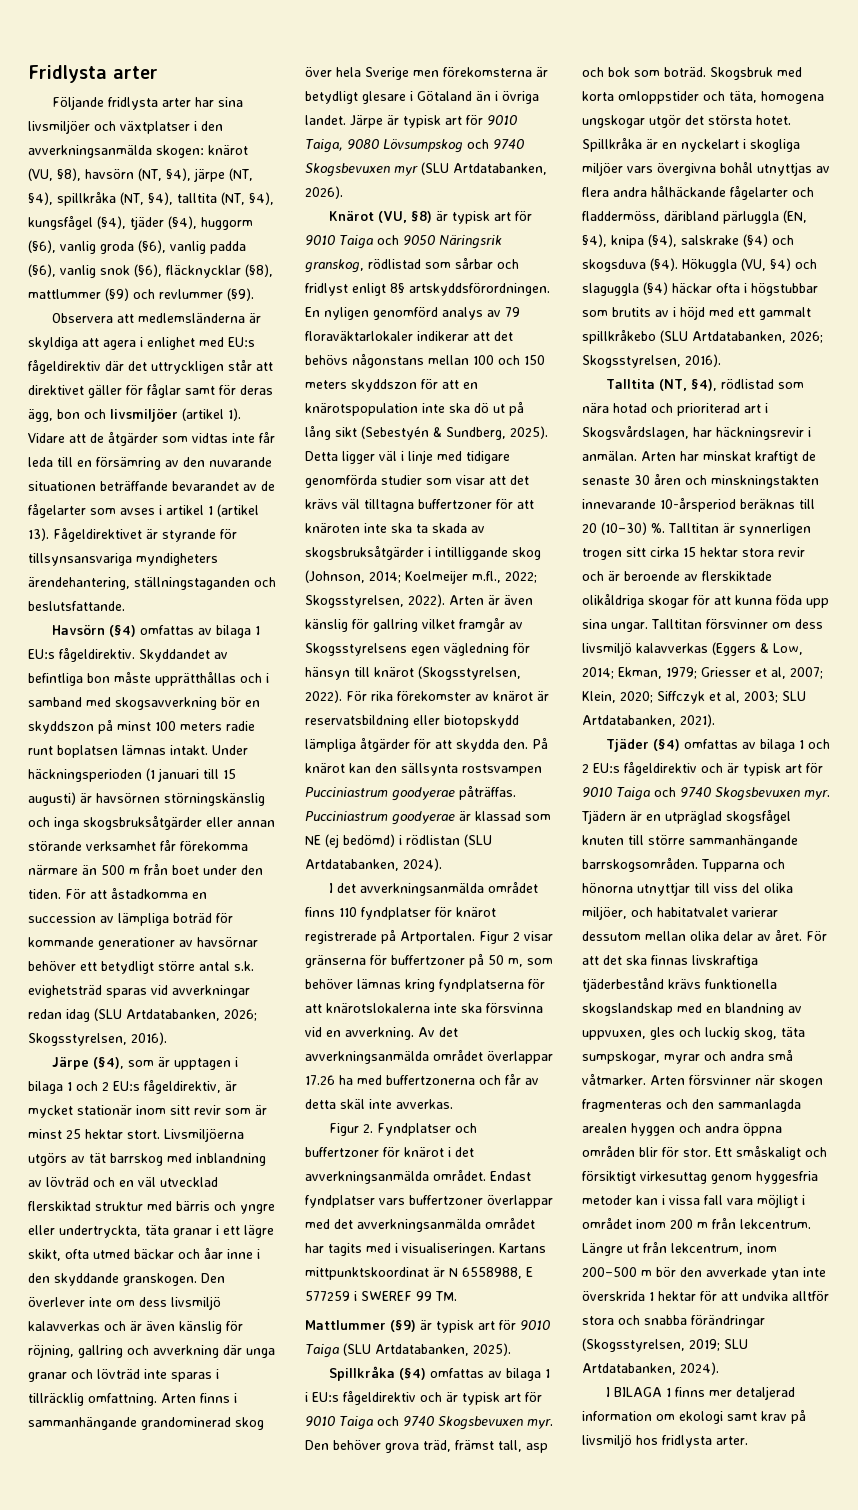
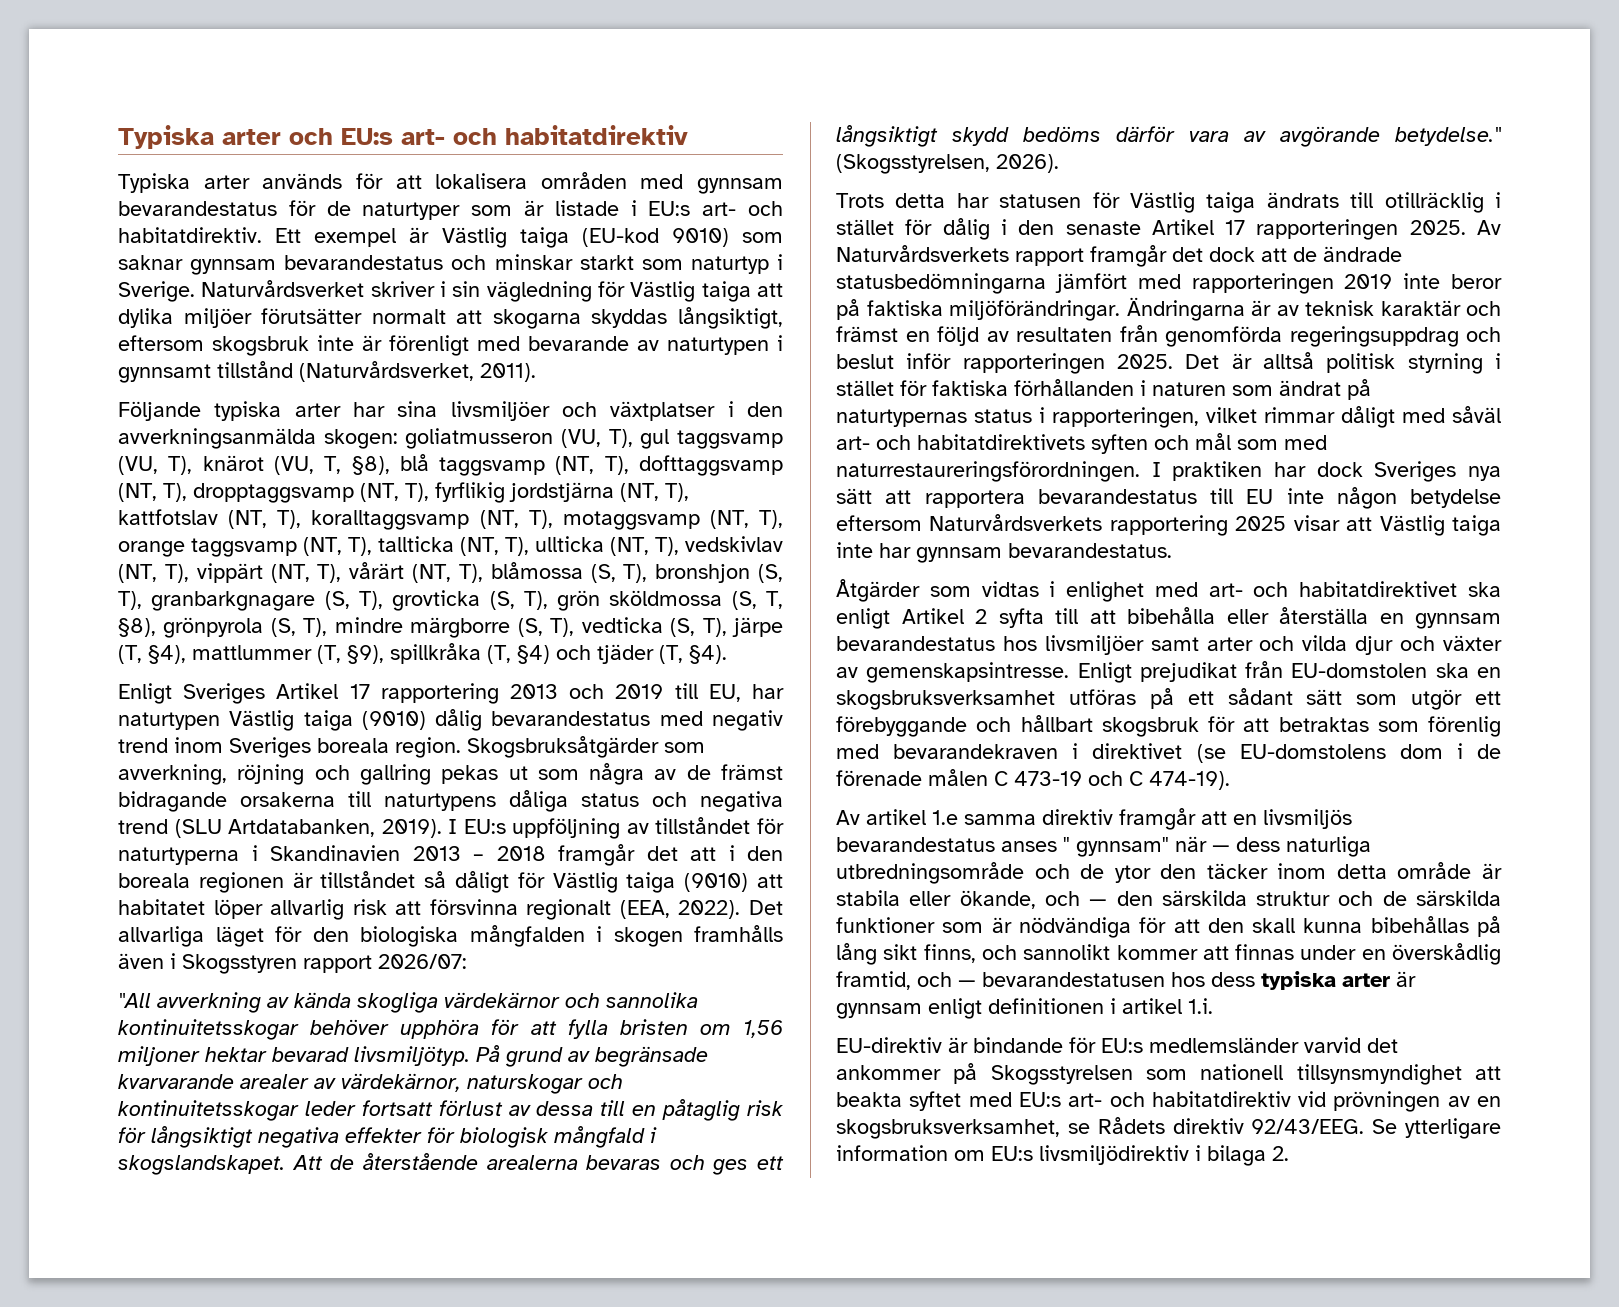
[28,65,158,83] Fridlysta arter -> [118,125,688,149] [118,172,783,194] [118,200,783,220] [118,227,783,248] [118,254,783,275] [118,280,783,302] [118,307,783,329] [118,335,783,356] [118,361,536,383] Typiska arter och EU:s art- och habitatdirektiv // Typiska arter används för att lokalisera områden med gynnsam bevarandestatus för de naturtyper som är listade i EU:s art- och habitatdirektiv. Ett exempel är Västlig taiga (EU-kod 9010) som saknar gynnsam bevarandestatus och minskar starkt som naturtyp i Sverige. Naturvårdsverket skriver i sin vägledning för Västlig taiga att dylika miljöer förutsätter normalt att skogarna skyddas långsiktigt, eftersom skogsbruk inte är förenligt med bevarande av naturtypen i gynnsamt tillstånd (Naturvårdsverket, 2011).
[107,97,158,110] fridlysta -> [214,401,282,421] typiska
[208,145,248,155] [28,168,253,182] [28,191,274,206] [28,215,253,230] [28,240,246,254] [28,264,273,278] [28,288,254,301] [51,313,261,323] [28,337,255,350] [28,359,273,374] [28,383,273,398] [28,408,241,422] [28,431,275,446] [28,456,272,470] [28,481,275,491] [28,503,259,518] [28,527,237,542] [28,553,218,566] [28,577,276,590] [28,601,125,611] [51,625,260,638] [28,647,228,662] [28,671,269,686] [28,696,260,710] [28,719,255,734] [28,745,248,758] [28,768,236,782] [28,792,265,806] [28,815,275,830] [28,839,248,851] [28,863,263,875] [28,887,207,899] [28,912,233,926] [28,936,258,950] [28,960,254,974] [28,985,250,998] [28,1008,257,1022] [28,1032,167,1046] [51,1057,238,1070] [28,1079,237,1094] [28,1105,267,1118] [28,1128,244,1142] [28,1152,266,1166] [28,1176,218,1187] [28,1201,275,1214] [28,1225,274,1238] [28,1247,260,1261] [28,1273,225,1286] [28,1296,221,1310] [28,1320,243,1334] [28,1344,275,1358] [28,1368,219,1382] [28,1393,237,1406] [28,1417,264,1430] [305,66,548,80] [305,90,539,104] [305,114,517,128] [305,138,524,153] [305,162,547,177] [305,186,343,199] [328,210,532,224] [305,234,502,249] [305,257,519,273] [305,282,550,296] [305,306,520,320] [305,331,513,341] [305,353,545,368] [305,378,478,392] [305,401,524,416] [305,425,548,440] [305,450,510,464] [305,474,529,488] [305,498,534,512] [305,523,485,533] [305,545,541,560] [305,570,537,584] [305,594,533,608] [305,617,523,632] [305,642,530,656] [305,666,521,680] [305,690,549,703] [305,715,519,728] [305,737,548,752] [305,763,542,776] [305,785,516,801] [305,811,551,825] [305,834,492,848] [305,858,442,871] [328,881,538,896] [305,906,496,920] [305,929,553,944] [305,953,553,968] [305,978,545,992] [305,1002,543,1013] [305,1027,458,1040] [305,1049,553,1064] [305,1073,539,1085] [305,1099,453,1109] [328,1123,477,1136] [305,1146,474,1157] [305,1169,531,1184] [305,1194,553,1208] [305,1217,535,1232] [305,1243,546,1256] [305,1267,533,1280] [305,1291,457,1301] [305,1319,550,1333] [305,1343,511,1358] [328,1366,550,1381] [305,1390,542,1405] [305,1416,553,1430] [305,1439,548,1453] [582,67,802,80] [582,91,824,104] [582,114,791,128] [582,137,800,152] [582,161,830,176] [582,185,814,200] [582,210,807,224] [582,234,794,248] [582,258,817,272] [582,282,818,296] [582,306,811,320] [582,329,823,344] [582,354,721,368] [605,378,804,391] [582,403,768,416] [582,425,811,440] [582,451,816,464] [582,473,819,488] [582,497,815,512] [582,522,811,536] [582,547,805,560] [582,571,772,581] [582,593,829,608] [582,618,823,632] [582,642,803,656] [582,667,823,679] [582,691,806,704] [582,714,715,727] [605,739,830,752] [582,761,823,776] [582,787,830,801] [581,809,791,824] [582,834,798,848] [582,857,785,872] [582,882,793,896] [582,906,778,920] [582,929,827,941] [582,955,758,968] [582,977,777,992] [582,1003,802,1016] [582,1027,805,1040] [582,1049,793,1064] [582,1073,823,1088] [582,1099,801,1112] [582,1122,782,1136] [582,1145,827,1160] [582,1170,818,1184] [582,1194,805,1208] [582,1217,811,1229] [582,1241,777,1256] [582,1266,826,1280] [582,1290,829,1301] [582,1314,765,1328] [582,1338,748,1352] [582,1362,719,1375] [605,1386,795,1400] [582,1409,806,1424] [582,1434,748,1448] knärot (VU, §8), havsörn (NT, §4), järpe (NT, §4), spillkråka (NT, §4), talltita (NT, §4), kungsfågel (§4), tjäder (§4), huggorm (§6), vanlig groda (§6), vanlig padda (§6), vanlig snok (§6), fläcknycklar (§8), mattlummer (§9) och revlummer (§9). // Observera att medlemsländerna är skyldiga att agera i enlighet med EU:s fågeldirektiv där det uttryckligen står att direktivet gäller för fåglar samt för deras ägg, bon och livsmiljöer (artikel 1). Vidare att de åtgärder som vidtas inte får leda till en försämring av den nuvarande situationen beträffande bevarandet av de fågelarter som avses i artikel 1 (artikel 13). Fågeldirektivet är styrande för tillsynsansvariga myndigheters ärendehantering, ställningstaganden och beslutsfattande. // Havsörn (§4) omfattas av bilaga 1 EU:s fågeldirektiv. Skyddandet av befintliga bon måste upprätthållas och i samband med skogsavverkning bör en skyddszon på minst 100 meters radie runt boplatsen lämnas intakt. Under häckningsperioden (1 januari till 15 augusti) är havsörnen störningskänslig och inga skogsbruksåtgärder eller annan störande verksamhet får förekomma närmare än 500 m från boet under den tiden. För att åstadkomma en succession av lämpliga boträd för kommande generationer av havsörnar behöver ett betydligt större antal s.k. evighetsträd sparas vid avverkningar redan idag (SLU Artdatabanken, 2026; Skogsstyrelsen, 2016). // Järpe (§4), som är upptagen i bilaga 1 och 2 EU:s fågeldirektiv, är mycket stationär inom sitt revir som är minst 25 hektar stort. Livsmiljöerna utgörs av tät barrskog med inblandning av lövträd och en väl utvecklad flerskiktad struktur med bärris och yngre eller undertryckta, täta granar i ett lägre skikt, ofta utmed bäckar och åar inne i den skyddande granskogen. Den överlever inte om dess livsmiljö kalavverkas och är även känslig för röjning, gallring och avverkning där unga granar och lövträd inte sparas i tillräcklig omfattning. Arten finns i sammanhängande grandominerad skog över hela Sverige men förekomsterna är betydligt glesare i Götaland än i övriga landet. Järpe är typisk art för 9010 Taiga, 9080 Lövsumpskog och 9740 Skogsbevuxen myr (SLU Artdatabanken, 2026). // Knärot (VU, §8) är typisk art för 9010 Taiga och 9050 Näringsrik granskog, rödlistad som sårbar och fridlyst enligt 8§ artskyddsförordningen. En nyligen genomförd analys av 79 floraväktarlokaler indikerar att det behövs någonstans mellan 100 och 150 meters skyddszon för att en knärotspopulation inte ska dö ut på lång sikt (Sebestyén & Sundberg, 2025). Detta ligger väl i linje med tidigare genomförda studier som visar att det krävs väl tilltagna buffertzoner för att knäroten inte ska ta skada av skogsbruksåtgärder i intilliggande skog (Johnson, 2014; Koelmeijer m.fl., 2022; Skogsstyrelsen, 2022). Arten är även känslig för gallring vilket framgår av Skogsstyrelsens egen vägledning för hänsyn till knärot (Skogsstyrelsen, 2022). För rika förekomster av knärot är reservatsbildning eller biotopskydd lämpliga åtgärder för att skydda den. På knärot kan den sällsynta rostsvampen Pucciniastrum goodyerae påträffas. Pucciniastrum goodyerae är klassad som NE (ej bedömd) i rödlistan (SLU Artdatabanken, 2024). // I det avverkningsanmälda området finns 110 fyndplatser för knärot registrerade på Artportalen. Figur 2 visar gränserna för buffertzoner på 50 m, som behöver lämnas kring fyndplatserna för att knärotslokalerna inte ska försvinna vid en avverkning. Av det avverkningsanmälda området överlappar 17.26 ha med buffertzonerna och får av detta skäl inte avverkas. // Figur 2. Fyndplatser och buffertzoner för knärot i det avverkningsanmälda området. Endast fyndplatser vars buffertzoner överlappar med det avverkningsanmälda området har tagits med i visualiseringen. Kartans mittpunktskoordinat är N 6558988, E 577259 i SWEREF 99 TM. // Mattlummer (§9) är typisk art för 9010 Taiga (SLU Artdatabanken, 2025). // Spillkråka (§4) omfattas av bilaga 1 i EU:s fågeldirektiv och är typisk art för 9010 Taiga och 9740 Skogsbevuxen myr. Den behöver grova träd, främst tall, asp och bok som boträd. Skogsbruk med korta omloppstider och täta, homogena ungskogar utgör det största hotet. Spillkråka är en nyckelart i skogliga miljöer vars övergivna bohål utnyttjas av flera andra hålhäckande fågelarter och fladdermöss, däribland pärluggla (EN, §4), knipa (§4), salskrake (§4) och skogsduva (§4). Hökuggla (VU, §4) och slaguggla (§4) häckar ofta i högstubbar som brutits av i höjd med ett gammalt spillkråkebo (SLU Artdatabanken, 2026; Skogsstyrelsen, 2016). // Talltita (NT, §4), rödlistad som nära hotad och prioriterad art i Skogsvårdslagen, har häckningsrevir i anmälan. Arten har minskat kraftigt de senaste 30 åren och minskningstakten innevarande 10-årsperiod beräknas till 20 (10–30) %. Talltitan är synnerligen trogen sitt cirka 15 hektar stora revir och är beroende av flerskiktade olikåldriga skogar för att kunna föda upp sina ungar. Talltitan försvinner om dess livsmiljö kalavverkas (Eggers & Low, 2014; Ekman, 1979; Griesser et al, 2007; Klein, 2020; Siffczyk et al, 2003; SLU Artdatabanken, 2021). // Tjäder (§4) omfattas av bilaga 1 och 2 EU:s fågeldirektiv och är typisk art för 9010 Taiga och 9740 Skogsbevuxen myr. Tjädern är en utpräglad skogsfågel knuten till större sammanhängande barrskogsområden. Tupparna och hönorna utnyttjar till viss del olika miljöer, och habitatvalet varierar dessutom mellan olika delar av året. För att det ska finnas livskraftiga tjäderbestånd krävs funktionella skogslandskap med en blandning av uppvuxen, gles och luckig skog, täta sumpskogar, myrar och andra små våtmarker. Arten försvinner när skogen fragmenteras och den sammanlagda arealen hyggen och andra öppna områden blir för stor. Ett småskaligt och försiktigt virkesuttag genom hyggesfria metoder kan i vissa fall vara möjligt i området inom 200 m från lekcentrum. Längre ut från lekcentrum, inom 200–500 m bör den avverkade ytan inte överskrida 1 hektar för att undvika alltför stora och snabba förändringar (Skogsstyrelsen, 2019; SLU Artdatabanken, 2024). // I BILAGA 1 finns mer detaljerad information om ekologi samt krav på livsmiljö hos fridlysta arter. -> [405,428,783,449] [118,454,783,476] [118,482,689,503] [118,509,783,530] [118,536,783,557] [118,562,783,583] [118,590,783,611] [118,617,784,638] [118,643,727,664] [118,683,784,704] [118,709,783,731] [118,736,705,758] [118,763,783,785] [118,790,783,812] [118,817,784,839] [118,844,783,866] [118,871,783,893] [118,899,783,920] [118,925,783,947] [118,953,467,974] [118,992,698,1013] [118,1019,783,1040] [118,1045,708,1067] [118,1073,623,1094] [118,1099,784,1121] [118,1126,657,1148] [118,1153,784,1175] [836,125,1501,147] [836,154,1059,174] [836,192,1501,213] [836,218,1501,240] [836,245,1402,267] [836,273,1502,294] [836,297,1501,321] [836,325,1501,347] [836,352,1501,374] [836,379,1371,400] [836,406,1501,428] [836,433,1327,454] [836,461,1501,482] [836,487,1501,509] [836,514,1501,536] [836,542,1172,563] [836,579,1501,602] [836,607,1501,629] [836,635,1502,655] [836,661,1501,683] [836,688,1501,710] [836,715,1501,737] [836,743,1501,763] [836,769,1230,790] [836,808,1352,830] [836,836,1371,857] [836,862,1502,884] [836,890,1501,909] [836,916,1501,938] [836,943,1501,965] [836,971,1416,990] [836,998,1213,1019] [836,1037,1398,1053] [836,1063,1501,1085] [836,1091,1501,1112] [836,1117,1501,1139] [836,1145,1289,1166] goliatmusseron (VU, T), gul taggsvamp (VU, T), knärot (VU, T, §8), blå taggsvamp (NT, T), dofttaggsvamp (NT, T), dropptaggsvamp (NT, T), fyrflikig jordstjärna (NT, T), kattfotslav (NT, T), koralltaggsvamp (NT, T), motaggsvamp (NT, T), orange taggsvamp (NT, T), tallticka (NT, T), ullticka (NT, T), vedskivlav (NT, T), vippärt (NT, T), vårärt (NT, T), blåmossa (S, T), bronshjon (S, T), granbarkgnagare (S, T), grovticka (S, T), grön sköldmossa (S, T, §8), grönpyrola (S, T), mindre märgborre (S, T), vedticka (S, T), järpe (T, §4), mattlummer (T, §9), spillkråka (T, §4) och tjäder (T, §4). // Enligt Sveriges Artikel 17 rapportering 2013 och 2019 till EU, har naturtypen Västlig taiga (9010) dålig bevarandestatus med negativ trend inom Sveriges boreala region. Skogsbruksåtgärder som avverkning, röjning och gallring pekas ut som några av de främst bidragande orsakerna till naturtypens dåliga status och negativa trend (SLU Artdatabanken, 2019). I EU:s uppföljning av tillståndet för naturtyperna i Skandinavien 2013 – 2018 framgår det att i den boreala regionen är tillståndet så dåligt för Västlig taiga (9010) att habitatet löper allvarlig risk att försvinna regionalt (EEA, 2022). Det allvarliga läget för den biologiska mångfalden i skogen framhålls även i Skogsstyren rapport 2026/07: // "All avverkning av kända skogliga värdekärnor och sannolika kontinuitetsskogar behöver upphöra för att fylla bristen om 1,56 miljoner hektar bevarad livsmiljötyp. På grund av begränsade kvarvarande arealer av värdekärnor, naturskogar och kontinuitetsskogar leder fortsatt förlust av dessa till en påtaglig risk för långsiktigt negativa effekter för biologisk mångfald i skogslandskapet. Att de återstående arealerna bevaras och ges ett långsiktigt skydd bedöms därför vara av avgörande betydelse." (Skogsstyrelsen, 2026). // Trots detta har statusen för Västlig taiga ändrats till otillräcklig i stället för dålig i den senaste Artikel 17 rapporteringen 2025. Av Naturvårdsverkets rapport framgår det dock att de ändrade statusbedömningarna jämfört med rapporteringen 2019 inte beror på faktiska miljöförändringar. Ändringarna är av teknisk karaktär och främst en följd av resultaten från genomförda regeringsuppdrag och beslut inför rapporteringen 2025. Det är alltså politisk styrning i stället för faktiska förhållanden i naturen som ändrat på naturtypernas status i rapporteringen, vilket rimmar dåligt med såväl art- och habitatdirektivets syften och mål som med naturrestaureringsförordningen. I praktiken har dock Sveriges nya sätt att rapportera bevarandestatus till EU inte någon betydelse eftersom Naturvårdsverkets rapportering 2025 visar att Västlig taiga inte har gynnsam bevarandestatus. // Åtgärder som vidtas i enlighet med art- och habitatdirektivet ska enligt Artikel 2 syfta till att bibehålla eller återställa en gynnsam bevarandestatus hos livsmiljöer samt arter och vilda djur och växter av gemenskapsintresse. Enligt prejudikat från EU-domstolen ska en skogsbruksverksamhet utföras på ett sådant sätt som utgör ett förebyggande och hållbart skogsbruk för att betraktas som förenlig med bevarandekraven i direktivet (se EU-domstolens dom i de förenade målen C 473-19 och C 474-19). // Av artikel 1.e samma direktiv framgår att en livsmiljös bevarandestatus anses " gynnsam" när — dess naturliga utbredningsområde och de ytor den täcker inom detta område är stabila eller ökande, och — den särskilda struktur och de särskilda funktioner som är nödvändiga för att den skall kunna bibehållas på lång sikt finns, och sannolikt kommer att finnas under en överskådlig framtid, och — bevarandestatusen hos dess typiska arter är gynnsam enligt definitionen i artikel 1.i. // EU-direktiv är bindande för EU:s medlemsländer varvid det ankommer på Skogsstyrelsen som nationell tillsynsmyndighet att beakta syftet med EU:s art- och habitatdirektiv vid prövningen av en skogsbruksverksamhet, se Rådets direktiv 92/43/EEG. Se ytterligare information om EU:s livsmiljödirektiv i bilaga 2.

